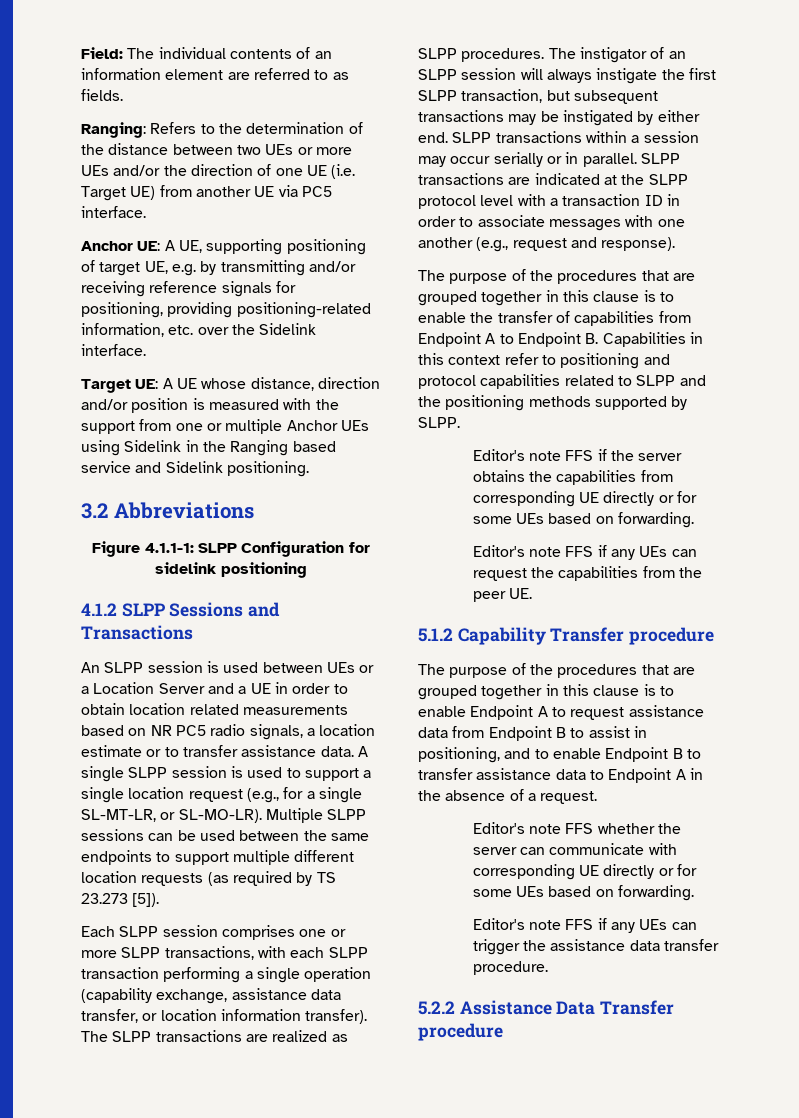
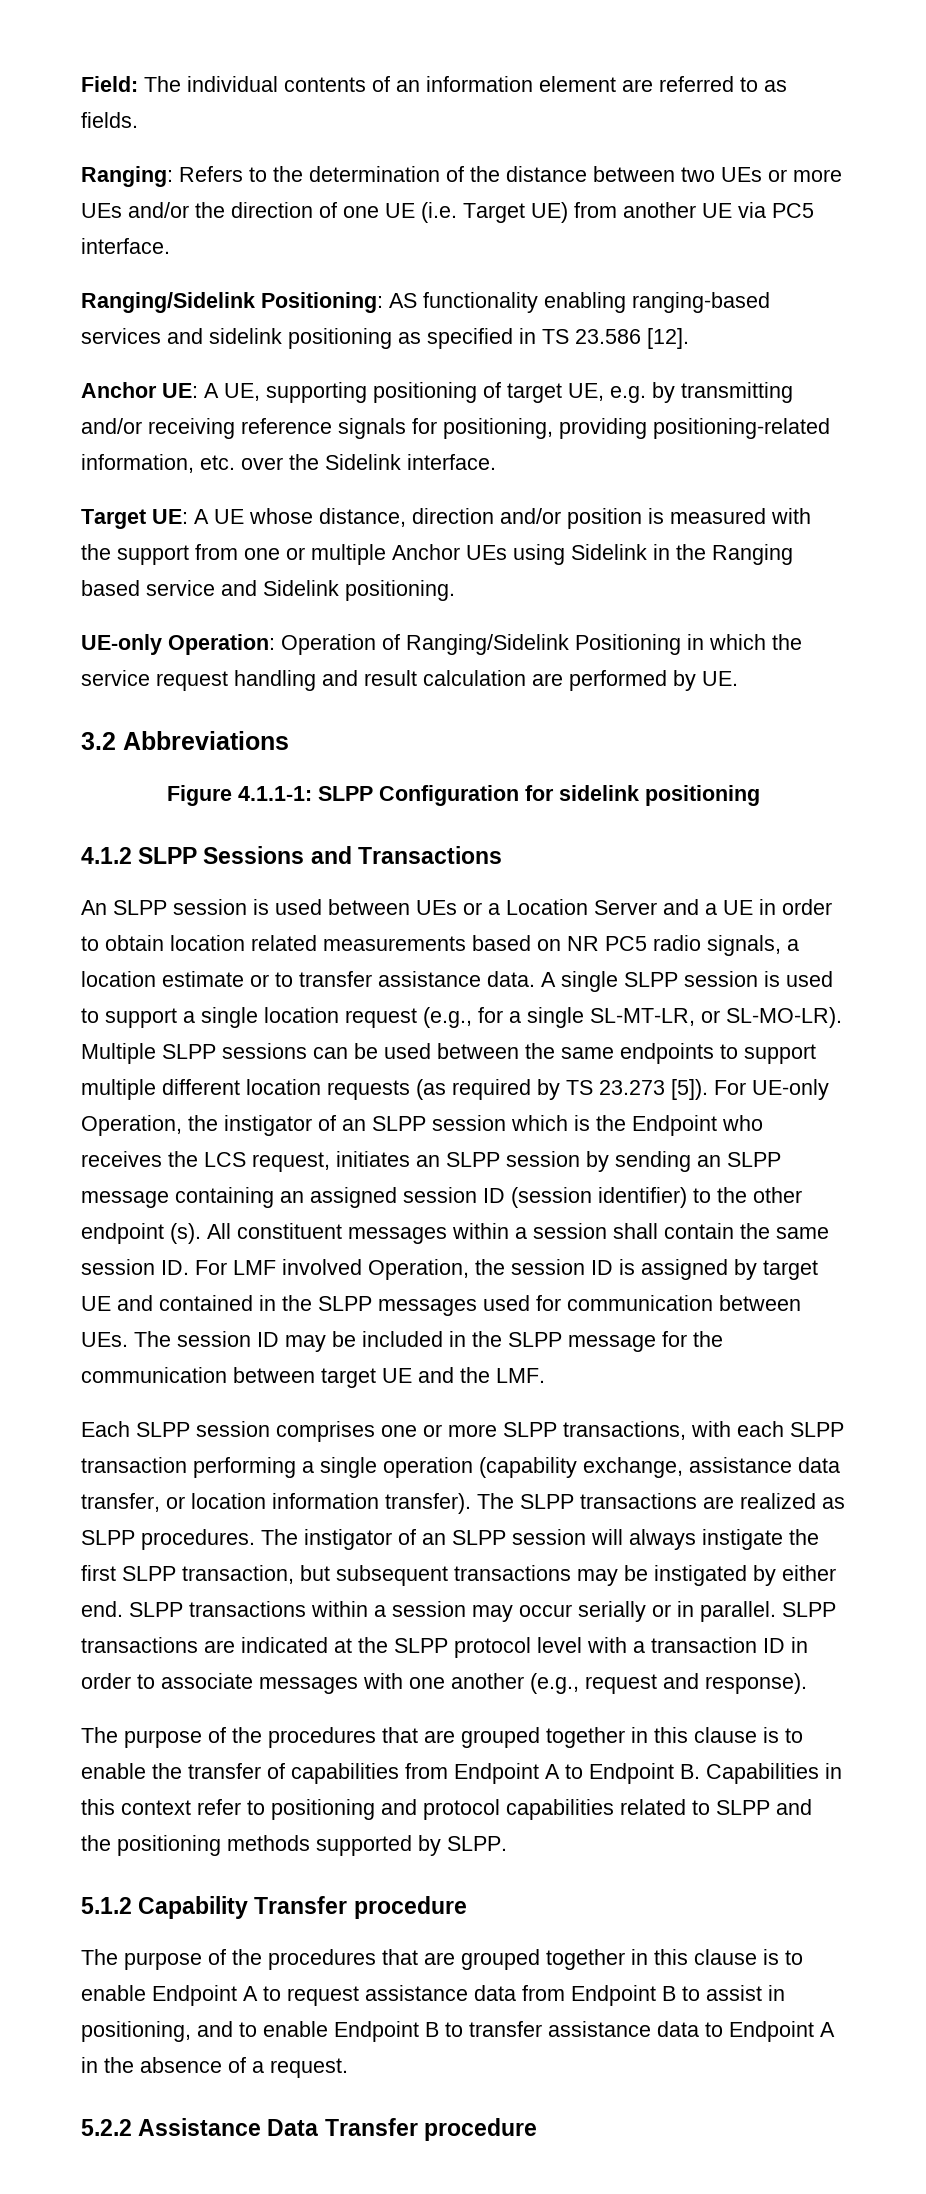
(146, 212) none -> [81,292,770,313] [81,328,689,349] // Ranging/Sidelink Positioning: AS functionality enabling ranging-based services and sidelink positioning as specified in TS 23.586 [12].
(309, 469) none -> [81,634,802,655] [81,670,738,691] // UE-only Operation: Operation of Ranging/Sidelink Positioning in which the service request handling and result calculation are performed by UE.
(160, 900) none -> [714,1079,829,1100] [81,1115,763,1136] [81,1151,781,1172] [81,1187,802,1208] [81,1223,829,1244] [81,1259,818,1280] [81,1295,801,1316] [81,1331,723,1352] [81,1367,545,1388] For UE-only Operation, the instigator of an SLPP session which is the Endpoint who receives the LCS request, initiates an SLPP session by sending an SLPP message containing an assigned session ID (session identifier) to the other endpoint (s). All constituent messages within a session shall contain the same session ID. For LMF involved Operation, the session ID is assigned by target UE and contained in the SLPP messages used for communication between UEs. The session ID may be included in the SLPP message for the communication between target UE and the LMF.
[472,449,683,461] [472,470,673,485] [472,491,697,507] [472,512,694,528] [472,545,697,560] [472,566,702,581] [472,588,532,602] // Editor's note FFS if the server obtains the capabilities from corresponding UE directly or for some UEs based on forwarding. // Editor's note FFS if any UEs can request the capabilities from the peer UE. -> (507, 1843) none
[472,822,681,834] [472,843,677,855] [472,864,697,880] [472,885,694,901] [472,918,697,933] [472,939,719,955] [472,961,548,975] // Editor's note FFS whether the server can communicate with corresponding UE directly or for some UEs based on forwarding. // Editor's note FFS if any UEs can trigger the assistance data transfer procedure. -> (348, 2068) none

